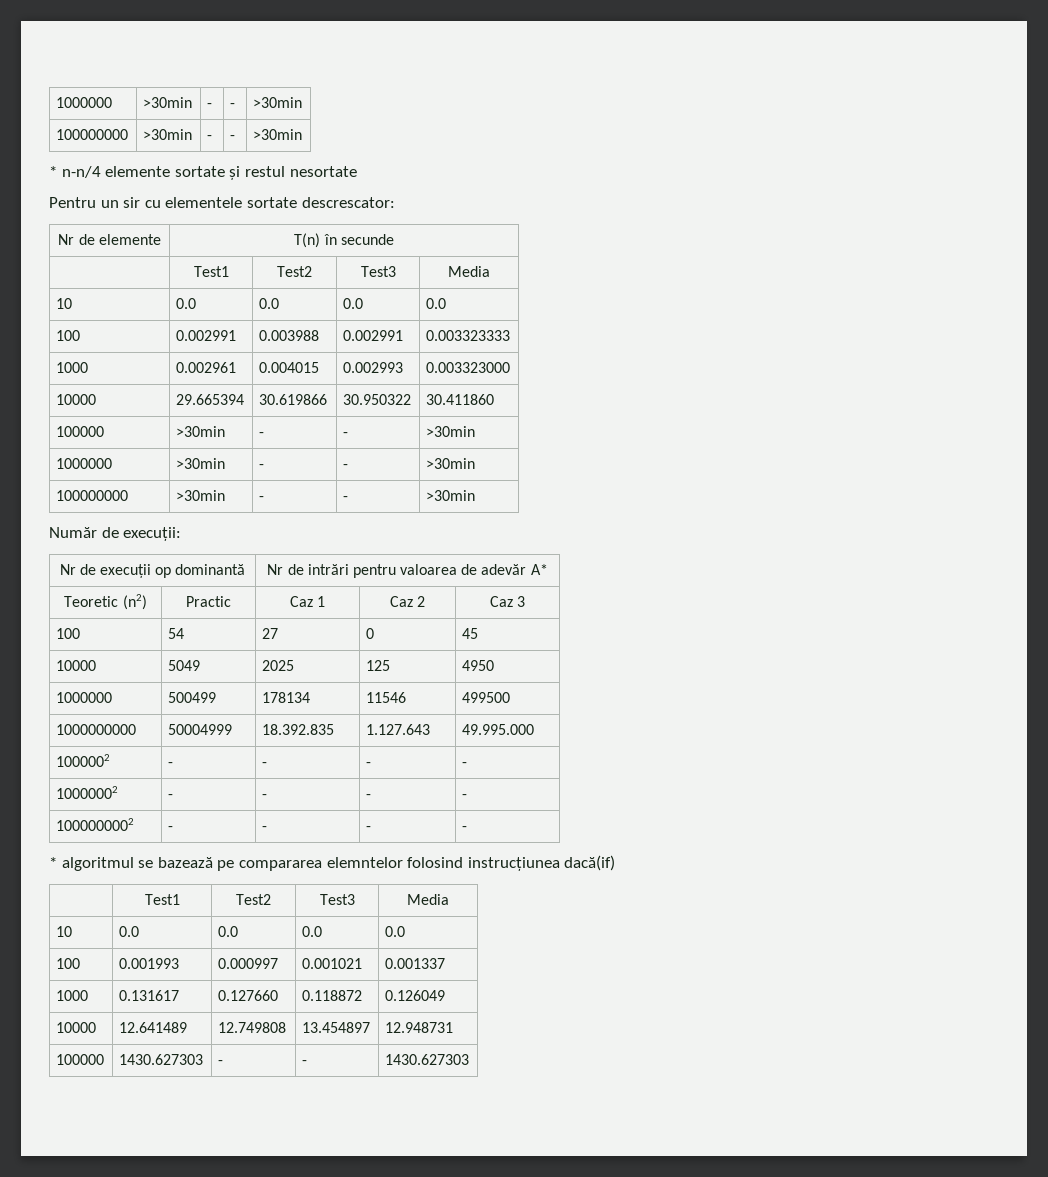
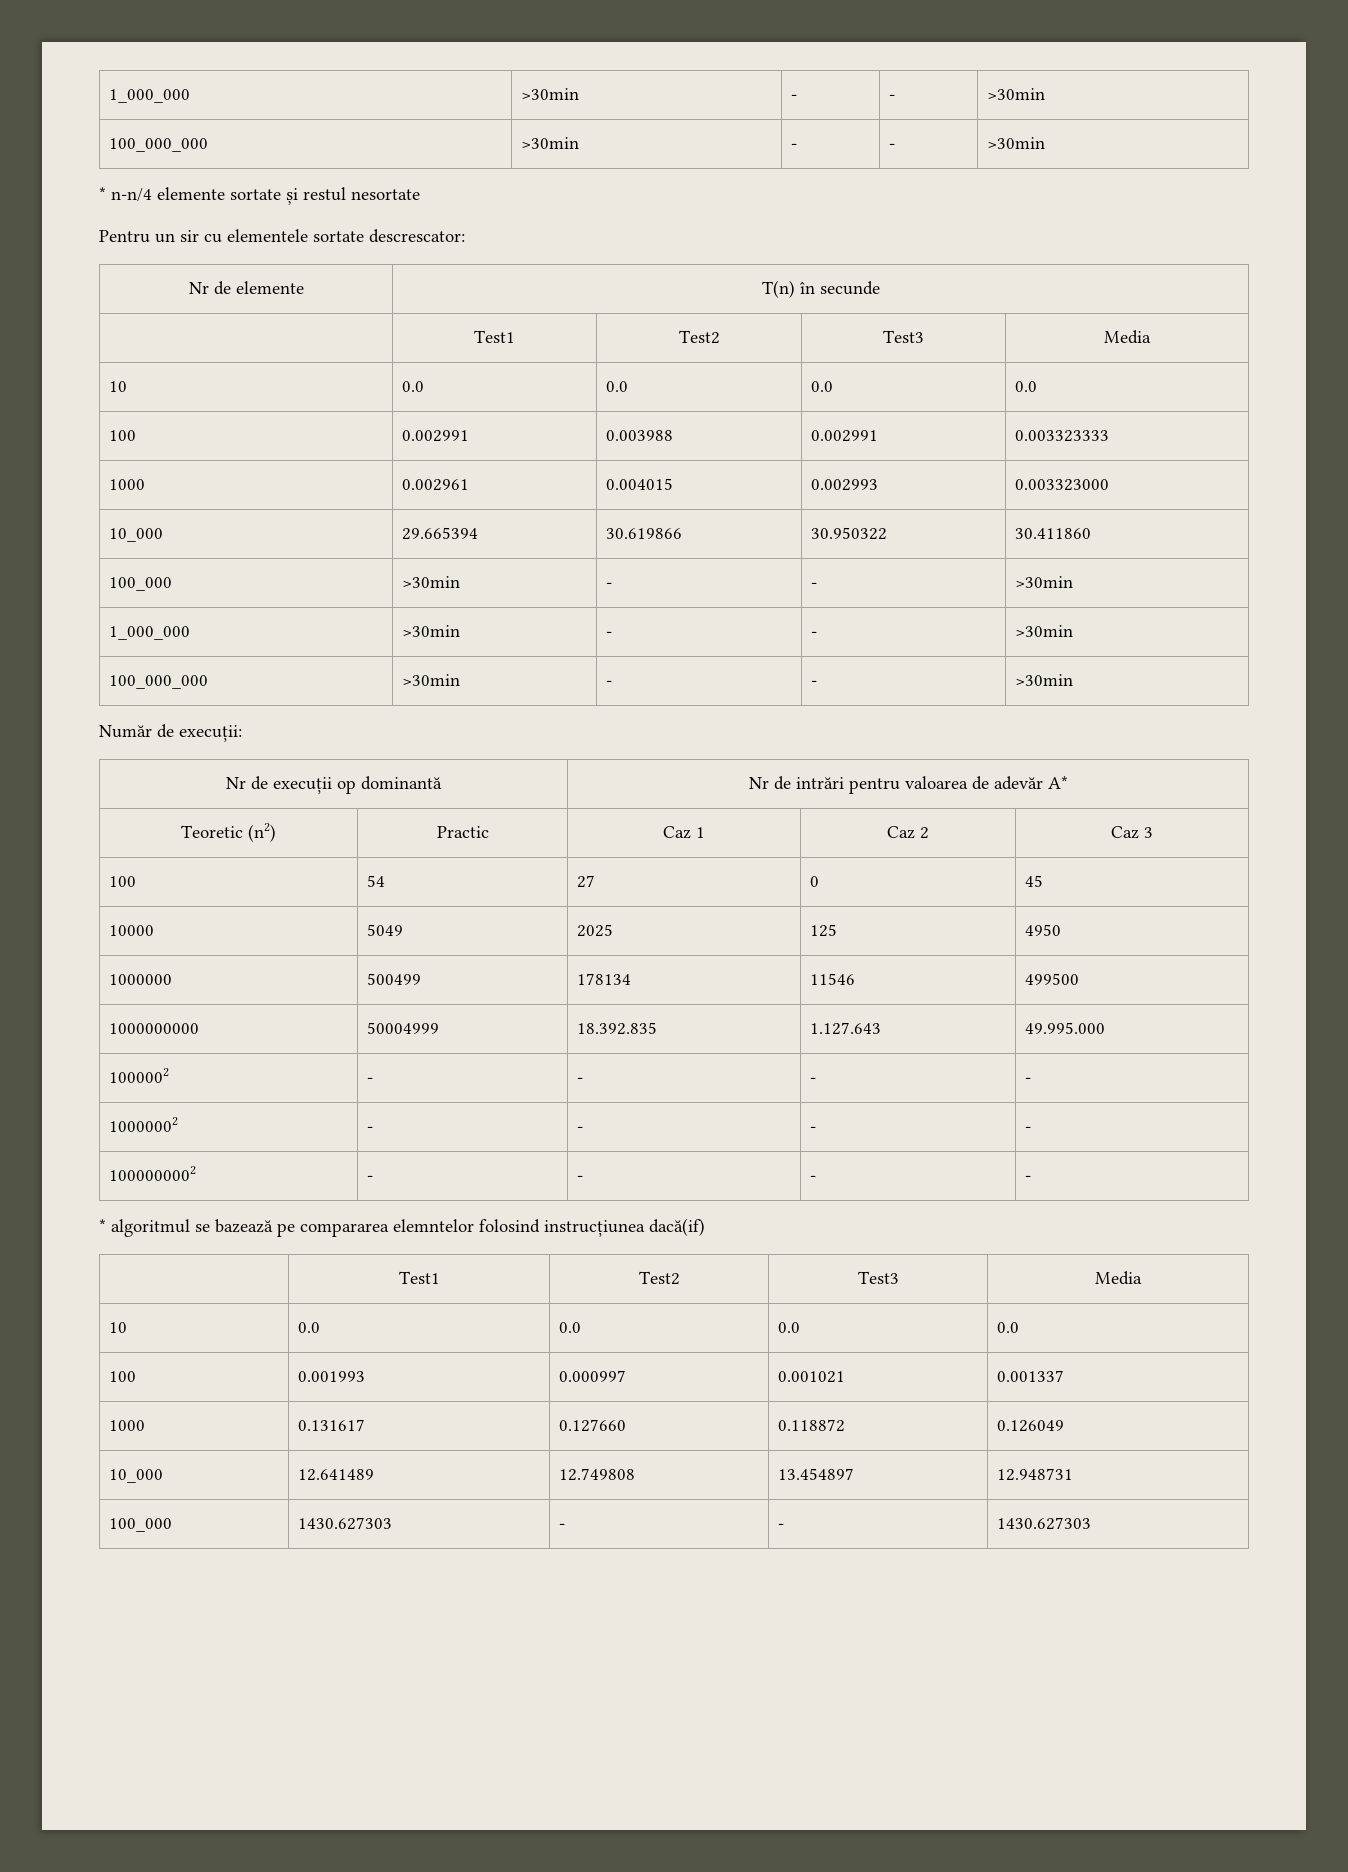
[56,97,113,108] [143,97,193,108] [207,103,213,108] [230,103,236,108] [253,97,303,108] [56,129,129,140] 1000000 | >30min | - | - | >30min // 100000000 -> [108,89,190,103] [520,88,579,100] [790,94,797,100] [888,94,895,100] [986,88,1045,100] [108,138,208,152] 1_000_000 | >30min | - | - | >30min // 100_000_000
[56,394,97,405] 10000 -> [108,528,163,542] 10_000
[56,426,105,437] [176,426,226,437] [259,432,265,437] [343,432,349,437] [426,426,476,437] [56,458,113,469] [176,458,226,469] [259,464,265,469] [343,464,349,469] [426,458,476,469] [56,490,129,501] 100000 | >30min | - | - | >30min // 1000000 | >30min | - | - | >30min // 100000000 -> [108,577,172,591] [401,576,460,588] [605,582,612,588] [810,582,817,588] [1014,576,1073,588] [108,626,190,640] [401,625,460,637] [605,631,612,637] [810,631,817,637] [1014,625,1073,637] [108,675,208,689] 100_000 | >30min | - | - | >30min // 1_000_000 | >30min | - | - | >30min // 100_000_000
[56,1022,97,1033] 10000 -> [108,1469,163,1483] 10_000
[56,1054,105,1065] 100000 -> [108,1518,172,1532] 100_000

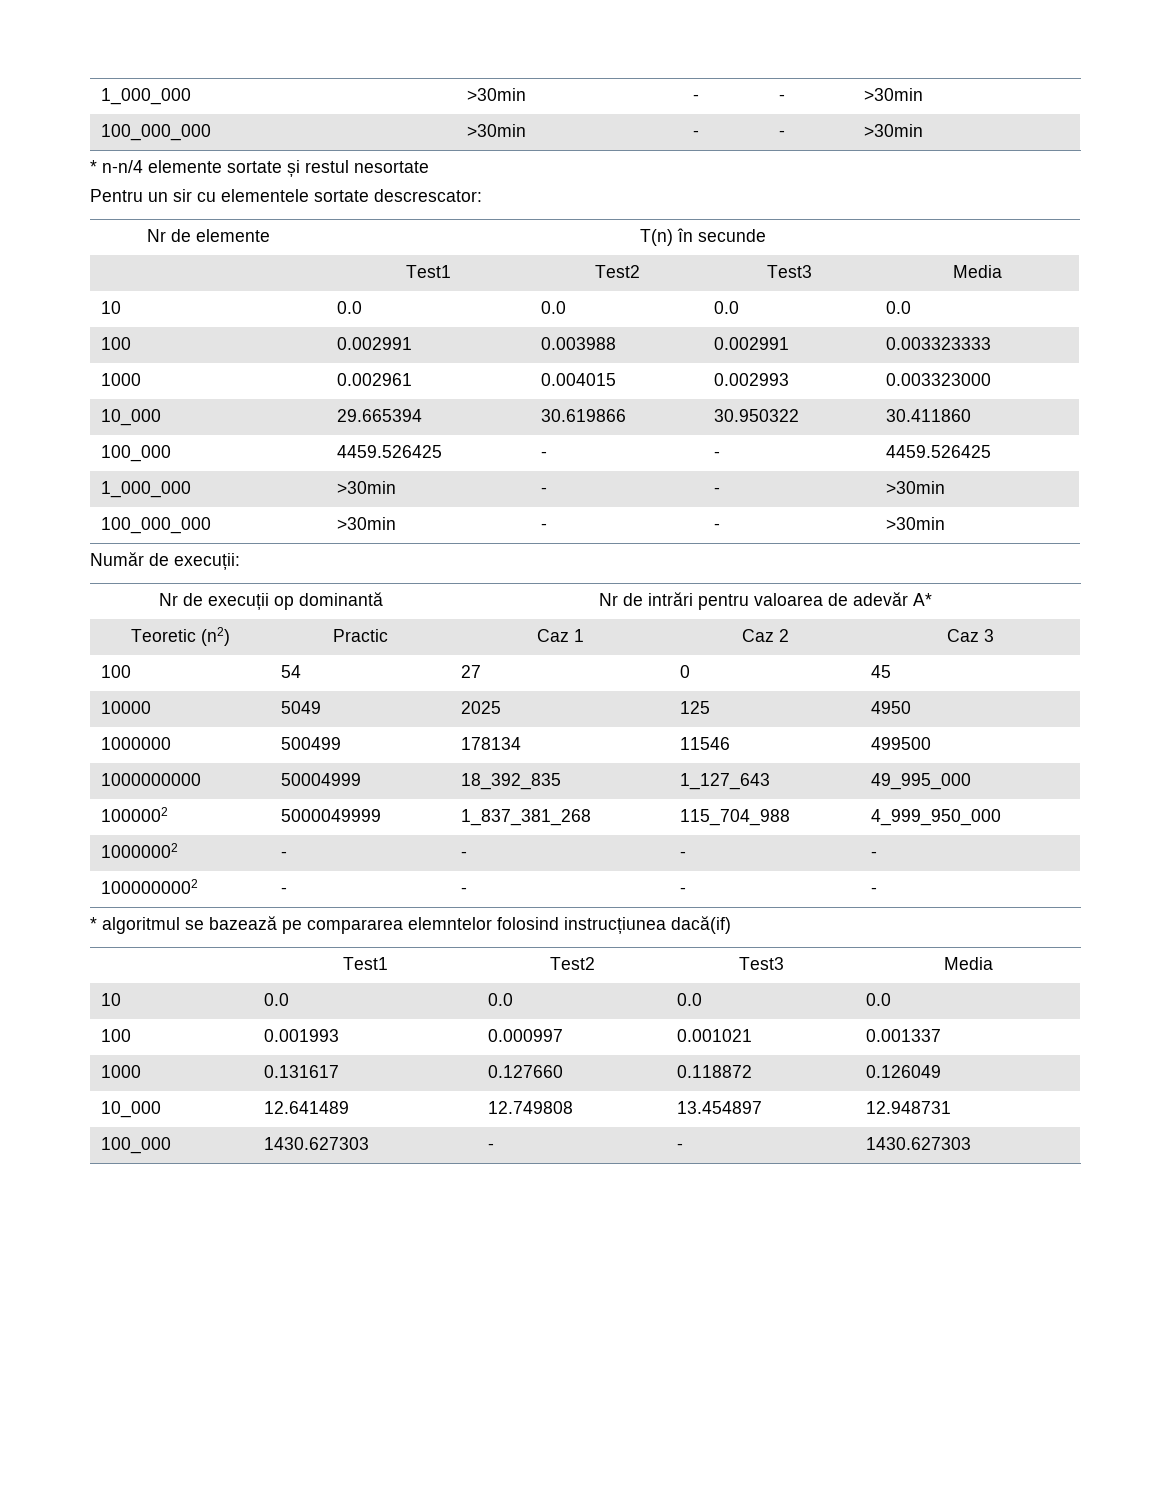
[401,576,460,588] [605,582,612,588] [810,582,817,588] [1014,576,1073,588] >30min | - | - | >30min -> [337,445,443,458] [541,451,548,458] [714,451,721,458] [886,445,992,458] 4459.526425 | - | - | 4459.526425
[576,1022,657,1035] [809,1022,881,1035] [1024,1022,1105,1034] [108,1068,169,1083] [366,1077,373,1083] [576,1077,583,1083] [809,1077,816,1083] [1024,1077,1031,1083] 18.392.835 | 1.127.643 | 49.995.000 // 1000002 | - | - | - | - -> [461,773,562,790] [680,773,771,790] [871,773,972,790] [101,807,169,822] [281,809,382,822] [461,809,592,826] [680,809,791,826] [871,809,1002,826] 18_392_835 | 1_127_643 | 49_995_000 // 1000002 | 5000049999 | 1_837_381_268 | 115_704_988 | 4_999_950_000

